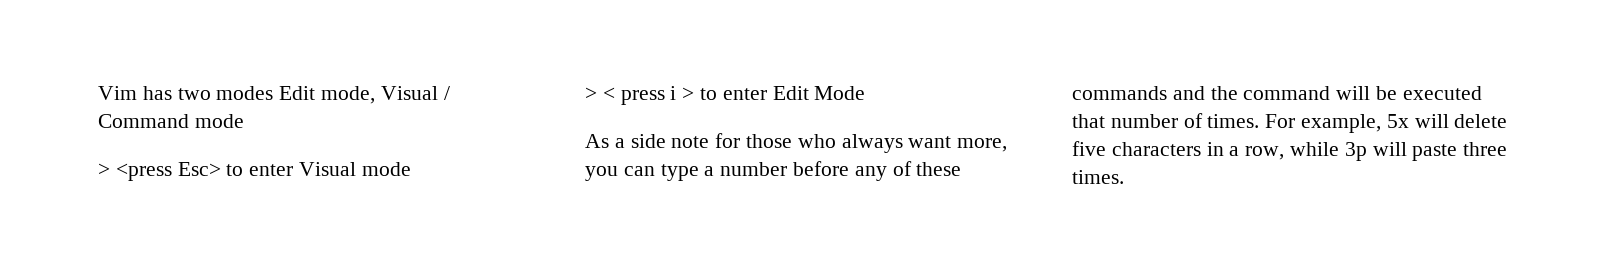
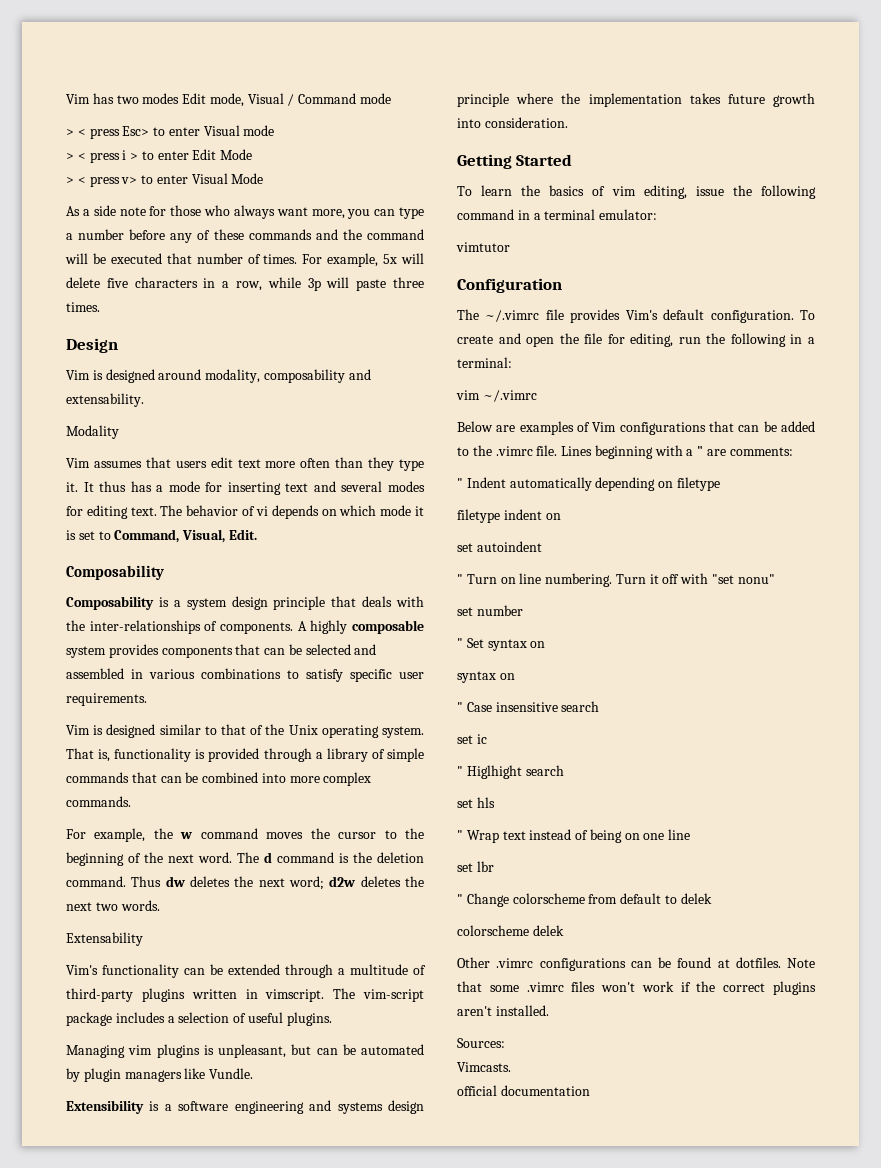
[115,163,172,181] <press -> [77,128,120,139] < press
(866, 93) none -> [66,173,264,187] // > < press v> to enter Visual Mode
(1124, 177) none -> [66,338,118,353] [66,369,371,383] [66,393,144,407] [66,425,119,439] [66,457,424,471] [66,481,425,495] [66,505,424,519] [66,529,257,543] [66,565,164,580] [66,596,424,610] [66,620,424,634] [66,644,377,658] [66,668,424,682] [66,693,147,706] [66,724,424,738] [66,748,424,762] [66,772,372,786] [66,796,131,807] [66,828,425,842] [66,852,424,866] [66,876,424,890] [66,900,160,911] [66,932,143,946] [66,964,426,978] [66,988,424,1002] [66,1012,332,1026] [66,1044,424,1058] [66,1068,254,1082] [66,1100,424,1114] [457,93,815,107] [457,117,568,128] [457,154,573,169] [457,185,816,199] [457,209,658,220] [456,242,510,252] [457,278,562,293] [457,309,815,323] [457,333,815,347] [457,357,512,368] [456,390,537,402] [457,421,815,435] [457,445,793,459] [457,477,720,491] [457,509,561,523] [457,541,542,552] [457,573,775,587] [457,605,523,616] [457,638,546,651] [457,671,515,683] [457,701,600,712] [457,734,487,744] [457,765,564,779] [457,797,495,808] [457,829,691,843] [457,861,494,872] [457,893,712,907] [457,925,564,936] [457,957,815,971] [457,981,816,995] [457,1005,549,1016] [457,1038,505,1048] [457,1062,511,1072] [457,1085,590,1096] // Design // Vim is designed around modality, composability and extensability. // Modality // Vim assumes that users edit text more often than they type it. It thus has a mode for inserting text and several modes for editing text. The behavior of vi depends on which mode it is set to Command, Visual, Edit. // Composability // Composability is a system design principle that deals with the inter-relationships of components. A highly composable system provides components that can be selected and assembled in various combinations to satisfy specific user requirements. // Vim is designed similar to that of the Unix operating system. That is, functionality is provided through a library of simple commands that can be combined into more complex commands. // For example, the w command moves the cursor to the beginning of the next word. The d command is the deletion command. Thus dw deletes the next word; d2w deletes the next two words. // Extensability // Vim's functionality can be extended through a multitude of third-party plugins written in vimscript. The vim-script package includes a selection of useful plugins. // Managing vim plugins is unpleasant, but can be automated by plugin managers like Vundle. // Extensibility is a software engineering and systems design principle where the implementation takes future growth into consideration. // Getting Started // To learn the basics of vim editing, issue the following command in a terminal emulator: // vimtutor // Configuration // The ~/.vimrc file provides Vim's default configuration. To create and open the file for editing, run the following in a terminal: // vim ~/.vimrc // Below are examples of Vim configurations that can be added to the .vimrc file. Lines beginning with a " are comments: // " Indent automatically depending on filetype // filetype indent on // set autoindent // " Turn on line numbering. Turn it off with "set nonu" // set number // " Set syntax on // syntax on // " Case insensitive search // set ic // " Higlhight search // set hls // " Wrap text instead of being on one line // set lbr // " Change colorscheme from default to delek // colorscheme delek // Other .vimrc configurations can be found at dotfiles. Note that some .vimrc files won't work if the correct plugins aren't installed. // Sources: // Vimcasts. // official documentation

